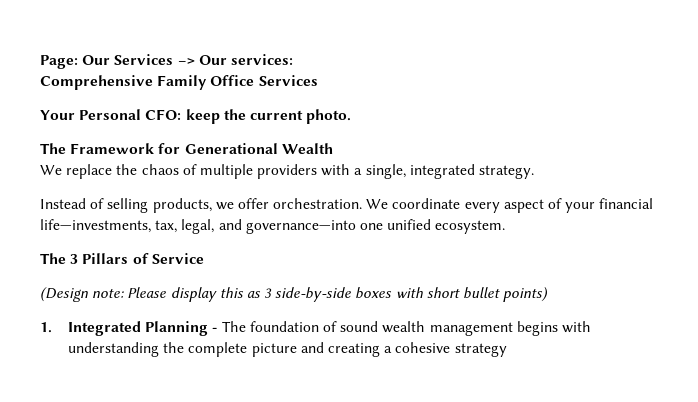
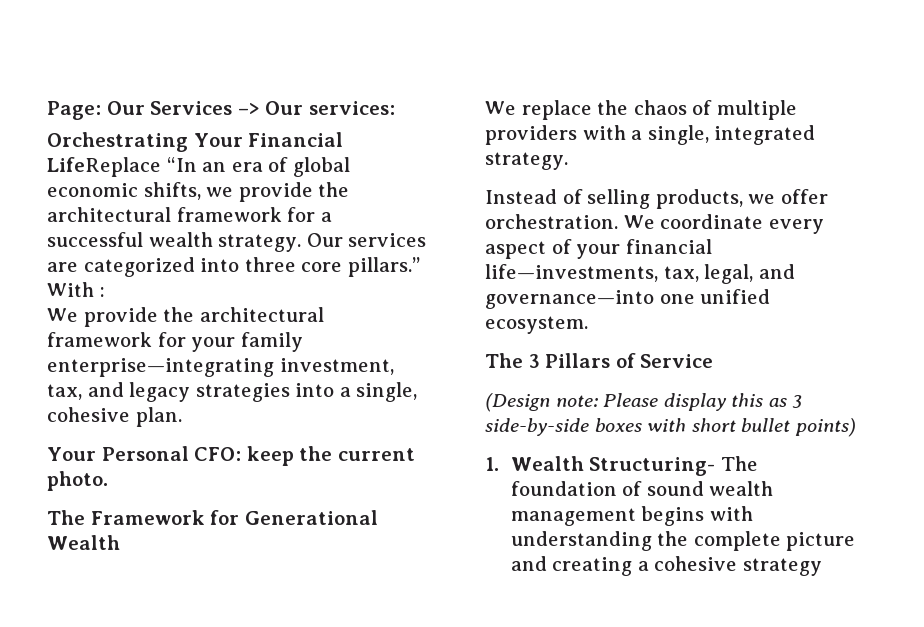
[40,75,318,90] Comprehensive Family Office Services -> [47,132,344,152] [47,157,350,177] [47,182,350,202] [47,207,332,222] [47,232,427,252] [47,257,420,277] [47,282,105,297] [47,307,324,327] [47,332,303,352] [47,358,394,377] [47,382,418,402] [47,407,182,427] Orchestrating Your Financial LifeReplace “In an era of global economic shifts, we provide the architectural framework for a successful wealth strategy. Our services are categorized into three core pillars.” With : // We provide the architectural framework for your family enterprise—integrating investment, tax, and legacy strategies into a single, cohesive plan.
[68,321,218,336] Integrated Planning - -> [510,456,716,476] Wealth Structuring-

